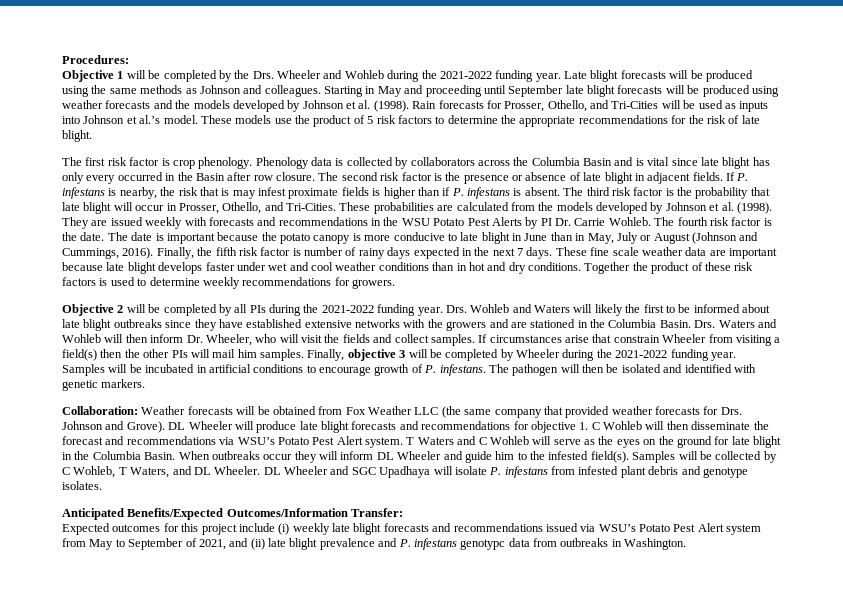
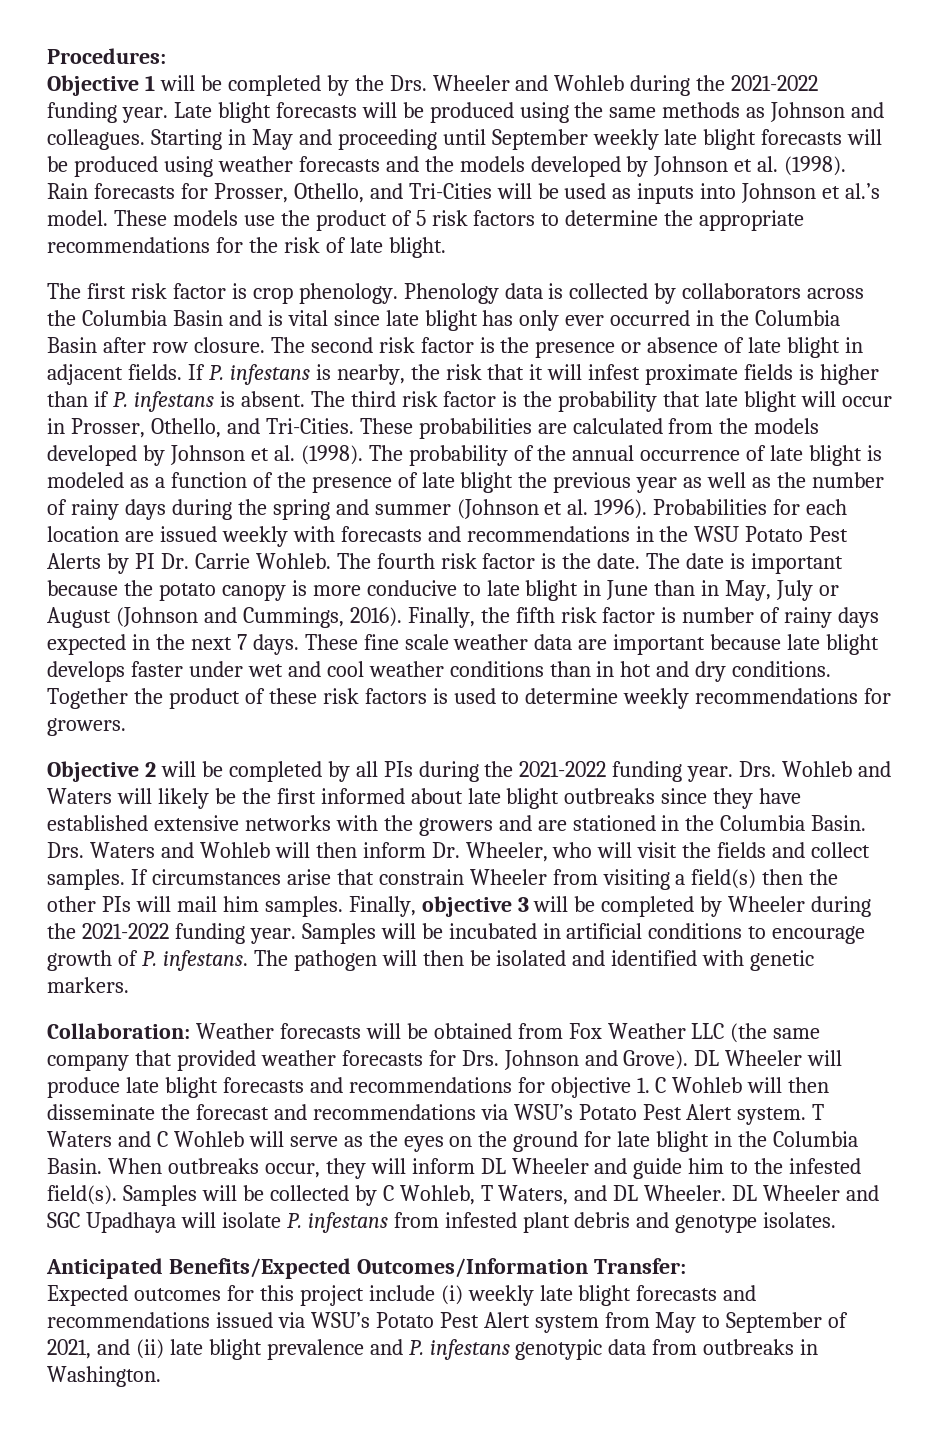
(564, 91) none -> [592,129,659,150] weekly
[86,175,116,184] every -> [565,315,605,326] ever
(193, 176) none -> [755,310,841,326] Columbia
[221,188,256,199] is may -> [529,364,583,380] it will
[62,217,89,229] They -> [368,445,883,466] [47,472,884,493] [47,499,848,520] [47,526,119,542] The probability of the annual occurrence of late blight is modeled as a function of the presence of late blight the previous year as well as the number of rainy days during the spring and summer (Johnson et al. 1996). Probabilities for each location
(623, 310) none -> [214,788,236,804] be
[665,304,691,313] to be -> (316, 796) none
[263,454,293,460] occur -> [264,1163,320,1178] occur,
[460,539,506,550] genotypc -> [515,1339,603,1360] genotypic

